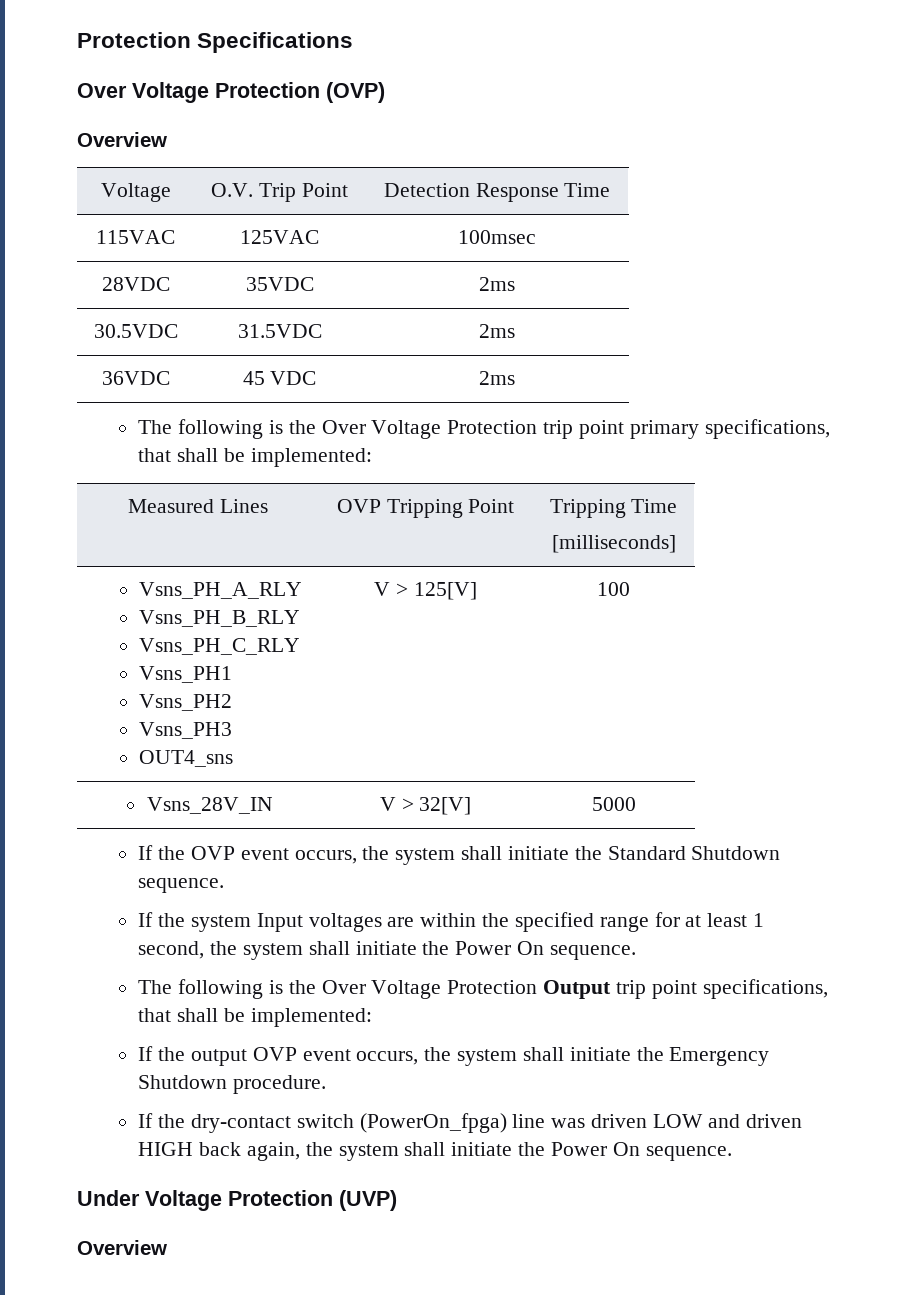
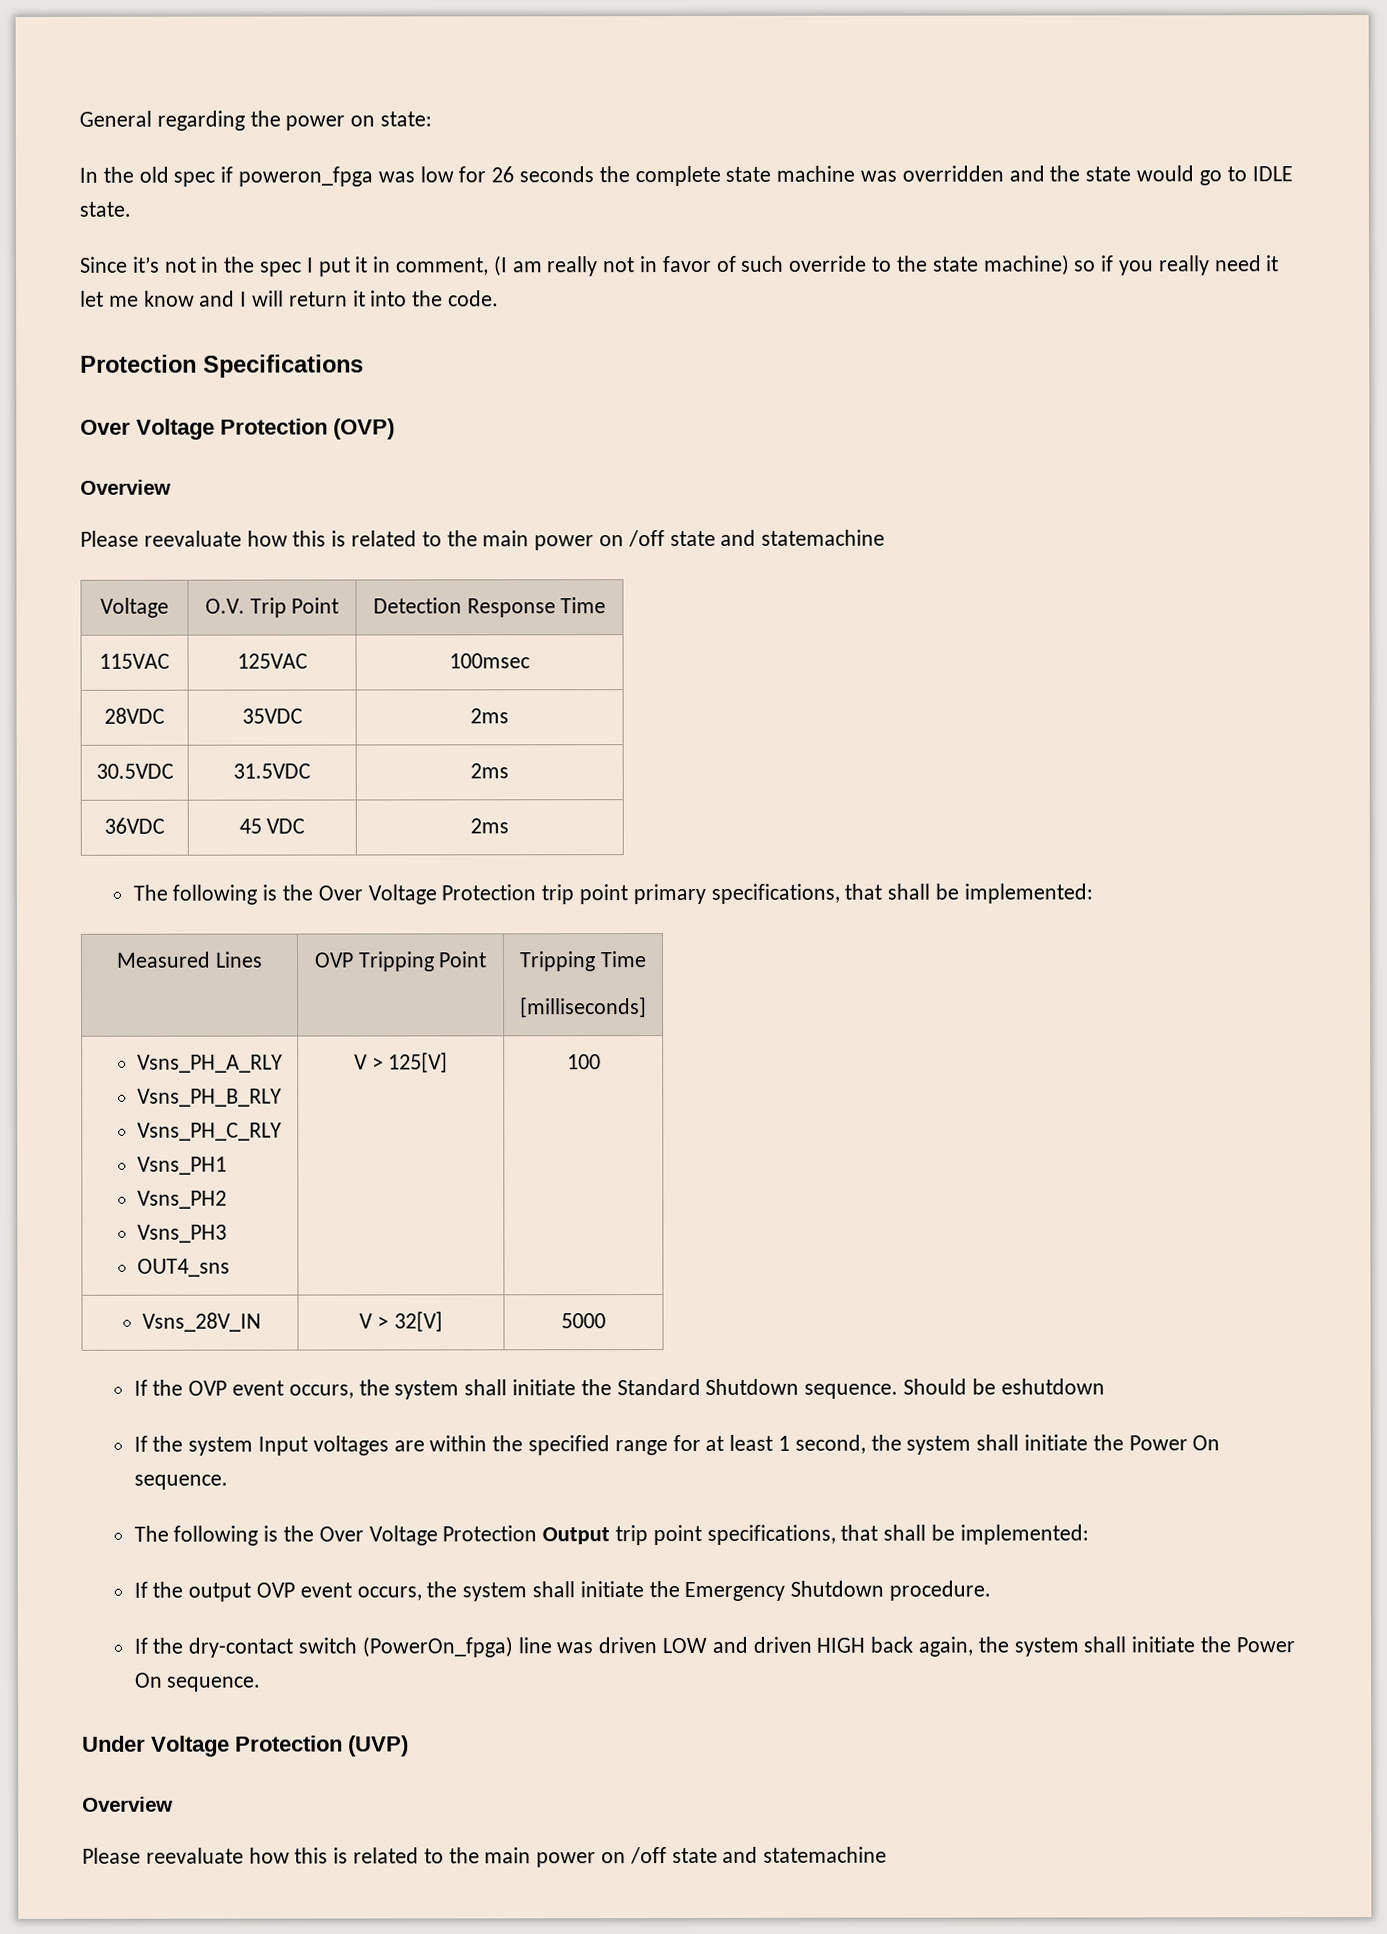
(77, 40) none -> [79,110,433,131] [79,165,1293,187] [79,201,131,217] [80,254,1280,277] [80,290,500,307] General regarding the power on state: // In the old spec if poweron_fpga was low for 26 seconds the complete state machine was overridden and the state would go to IDLE state. // Since it’s not in the spec I put it in comment, (I am really not in favor of such override to the state machine) so if you really need it let me know and I will return it into the code. //
(167, 139) none -> [80,529,886,551] // Please reevaluate how this is related to the main power on /off state and statemachine
(225, 885) none -> [902,1378,1105,1395] Should be eshutdown
(167, 1247) none -> [82,1846,888,1868] // Please reevaluate how this is related to the main power on /off state and statemachine

